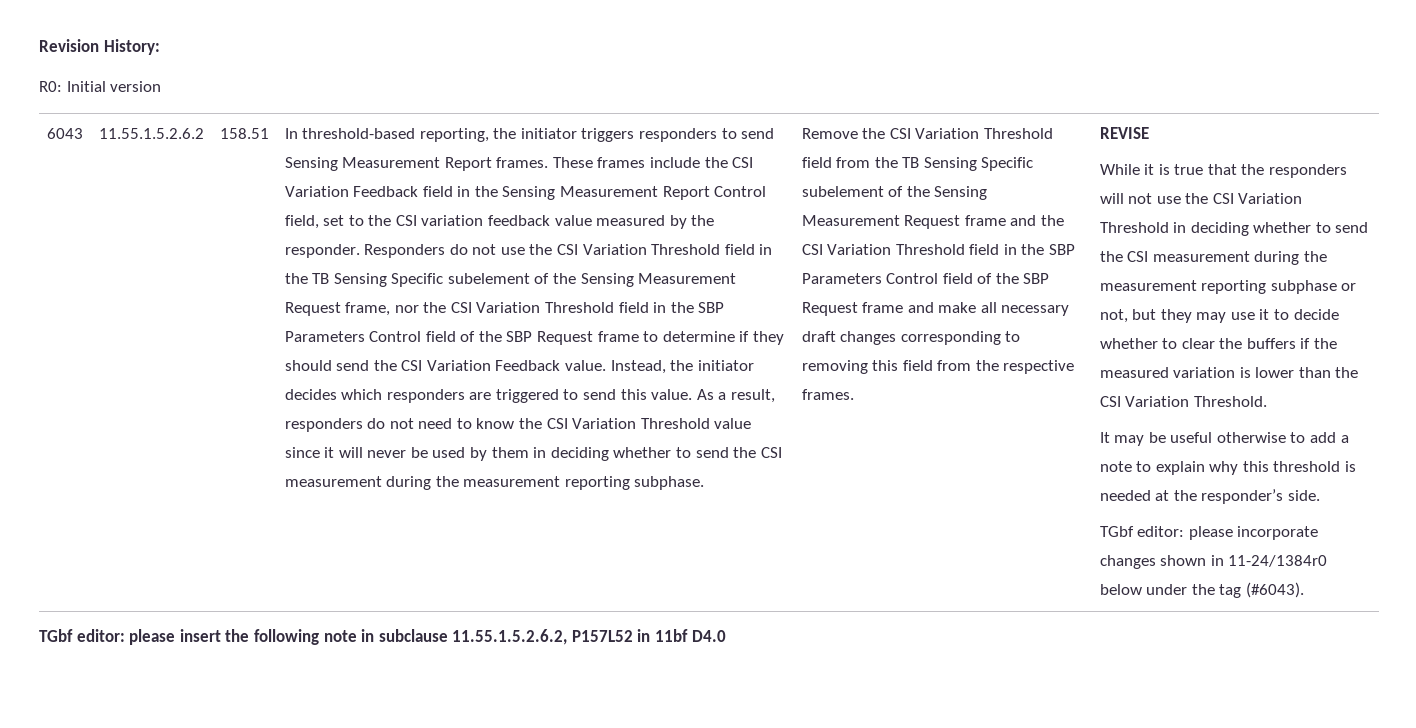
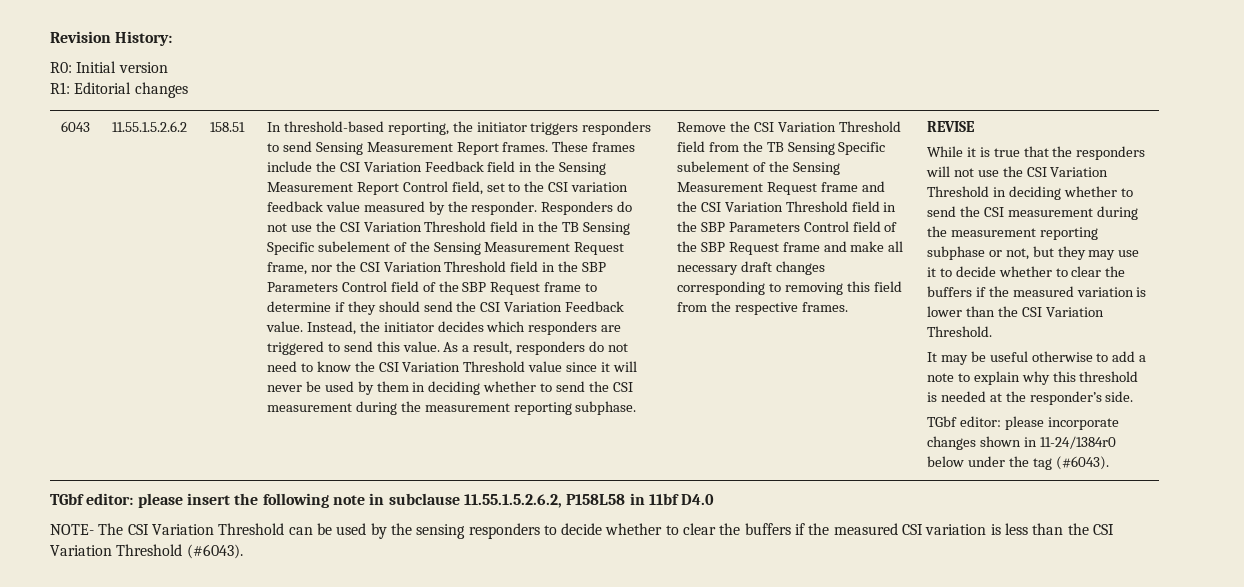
(162, 86) none -> [50,82,188,98] // R1: Editorial changes
[571,630,633,642] P157L52 -> [566,494,626,505] P158L58
(726, 636) none -> [50,523,1114,539] [50,544,243,559] // NOTE- The CSI Variation Threshold can be used by the sensing responders to decide whether to clear the buffers if the measured CSI variation is less than the CSI Variation Threshold (#6043).

